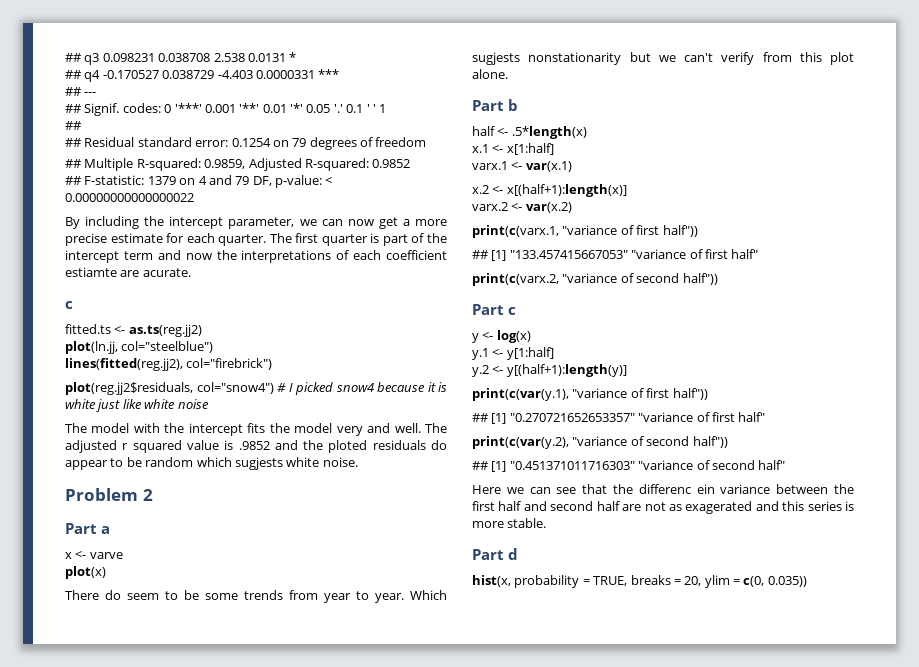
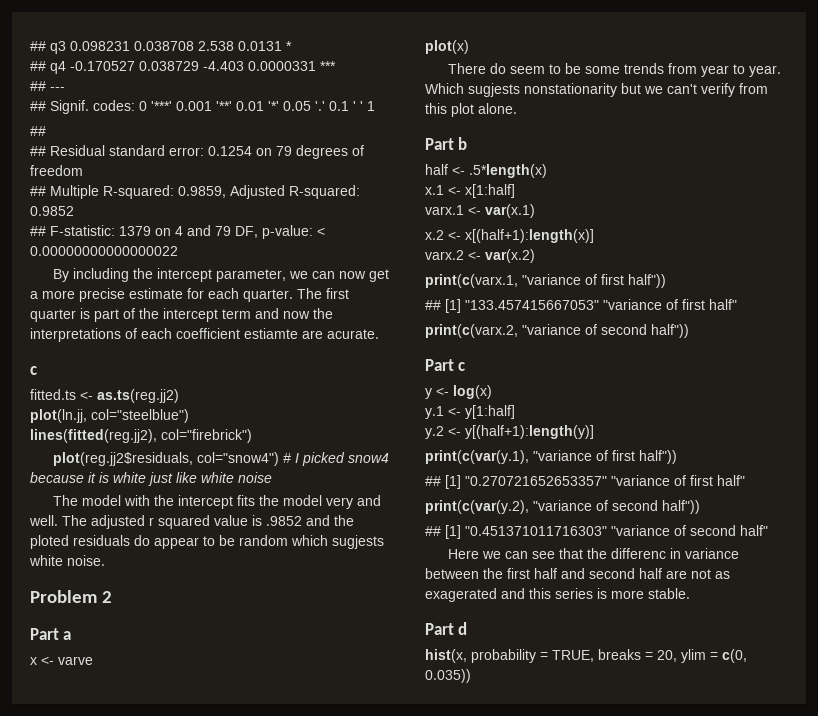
[696,484,715,494] ein -> [670,548,682,559] in

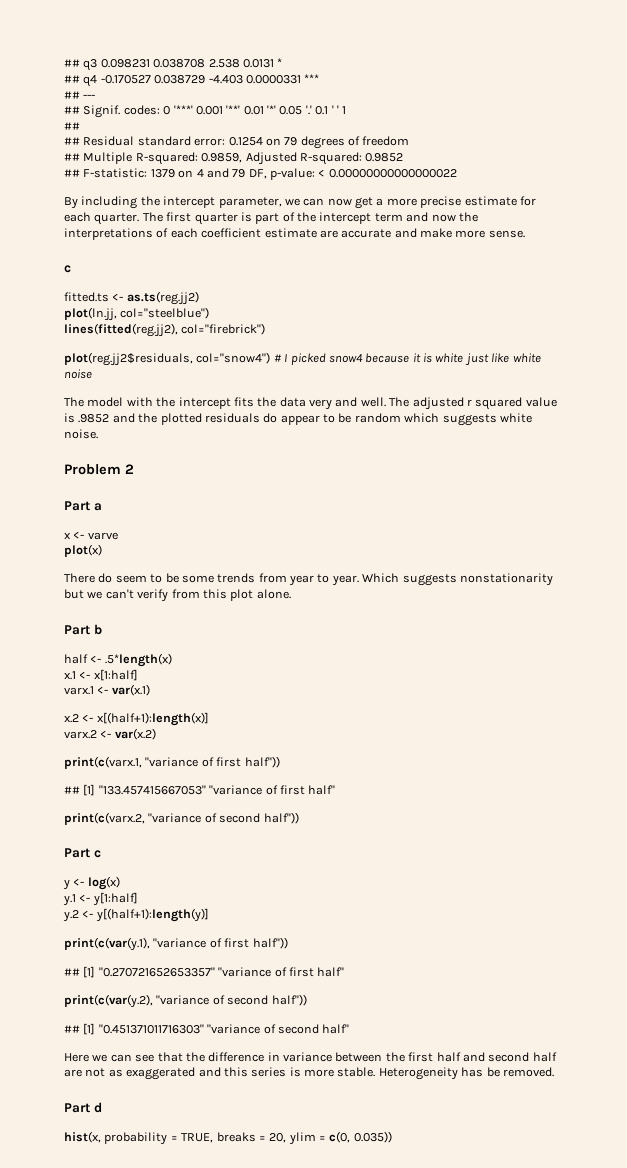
[244,328,379,339] estiamte are acurate. -> [264,228,525,238] estimate are accurate and make more sense.
[283,495,323,506] model -> [279,397,306,407] data
[30,535,69,549] ploted -> [160,413,202,425] plotted
[332,535,384,549] sugjests -> [442,414,497,426] suggests
[468,83,520,97] sugjests -> [402,574,457,586] suggests
[611,548,667,559] differenc -> [208,1052,265,1062] difference
[425,588,497,602] exagerated -> [126,1067,196,1080] exaggerated
(690, 593) none -> [378,1067,554,1080] Heterogeneity has be removed.

